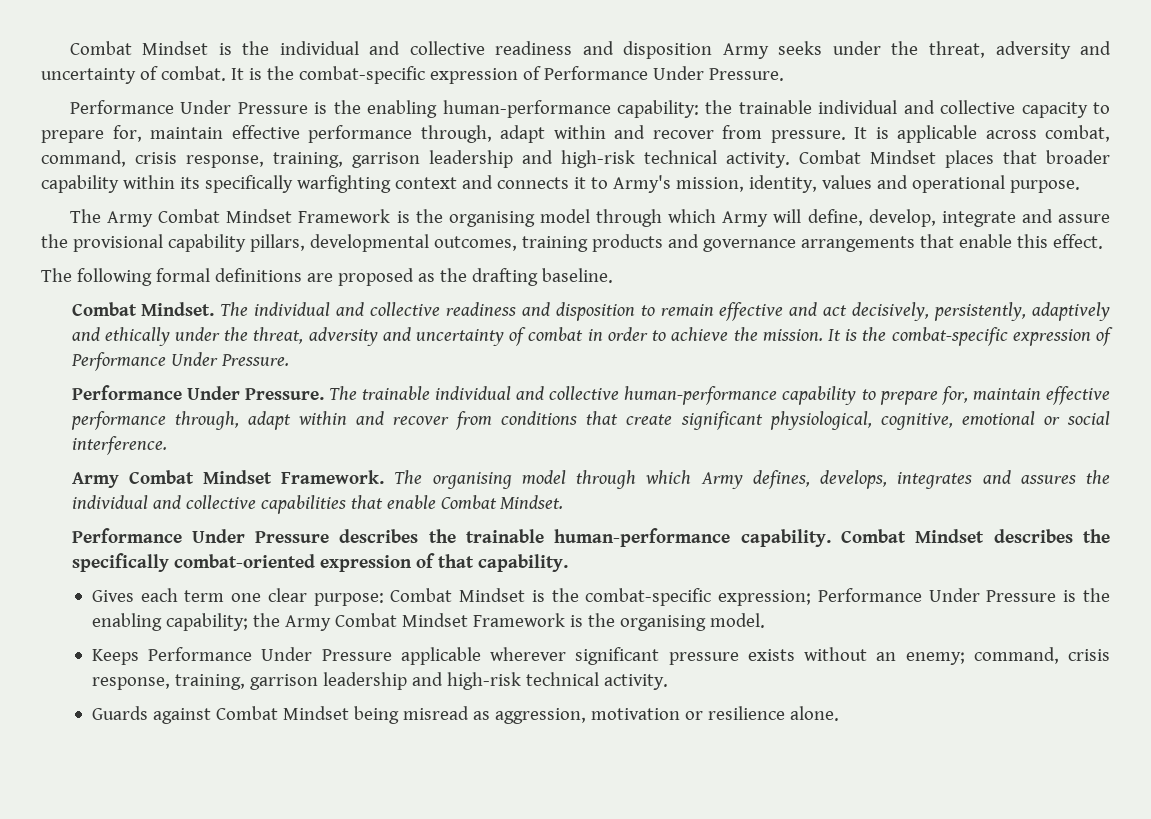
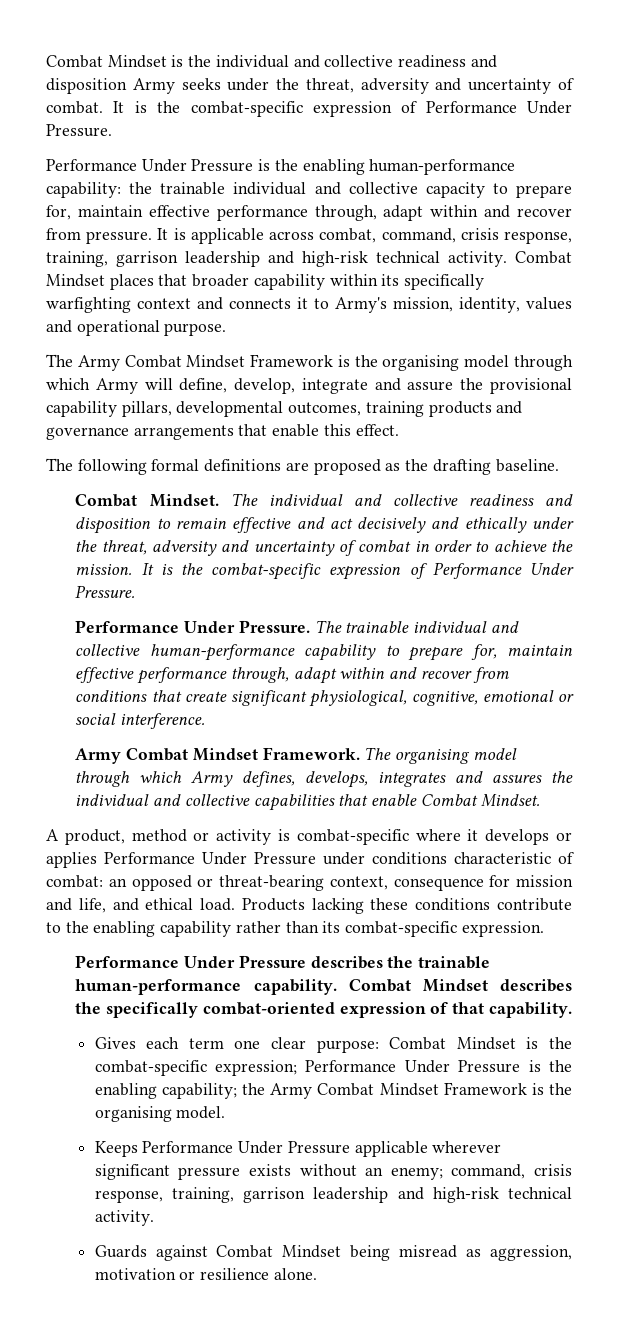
[852,302,1110,321] decisively, persistently, adaptively -> [357,517,427,533] decisively
(564, 502) none -> [46,829,573,845] [46,852,574,868] [46,875,573,891] [46,898,572,914] [46,921,544,937] // A product, method or activity is combat-specific where it develops or applies Performance Under Pressure under conditions characteristic of combat: an opposed or threat-bearing context, consequence for mission and life, and ethical load. Products lacking these conditions contribute to the enabling capability rather than its combat-specific expression.

